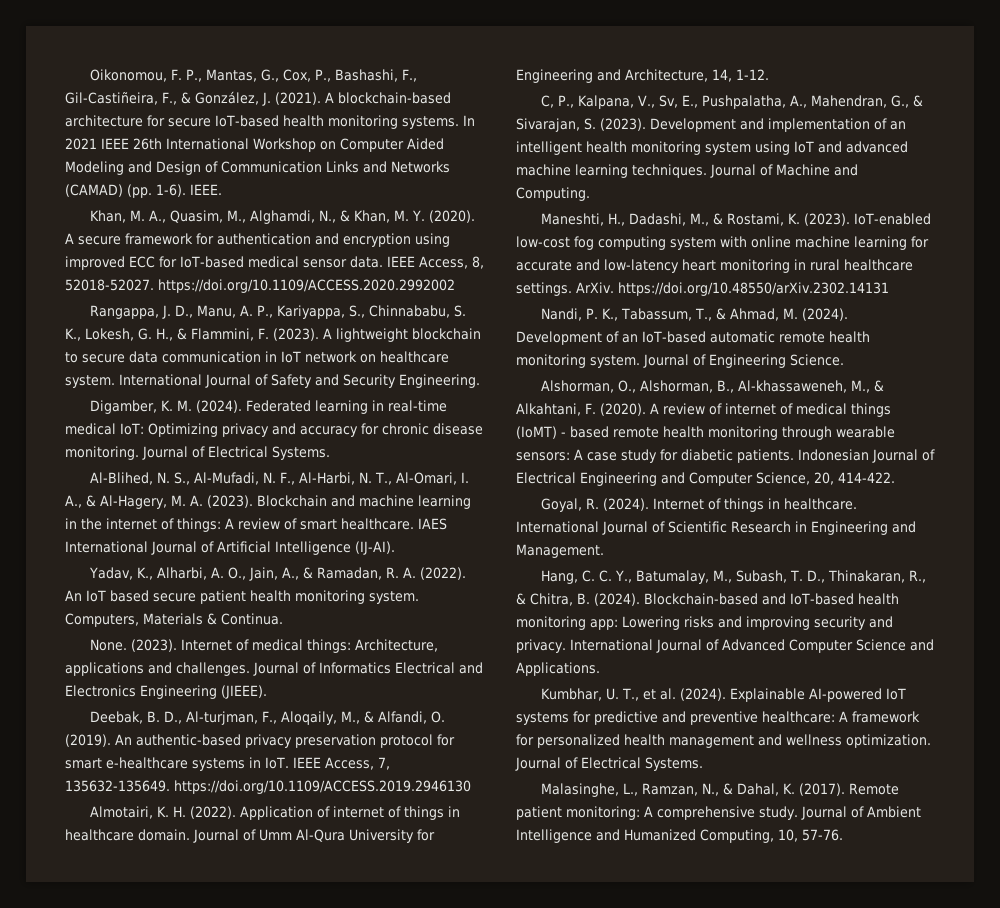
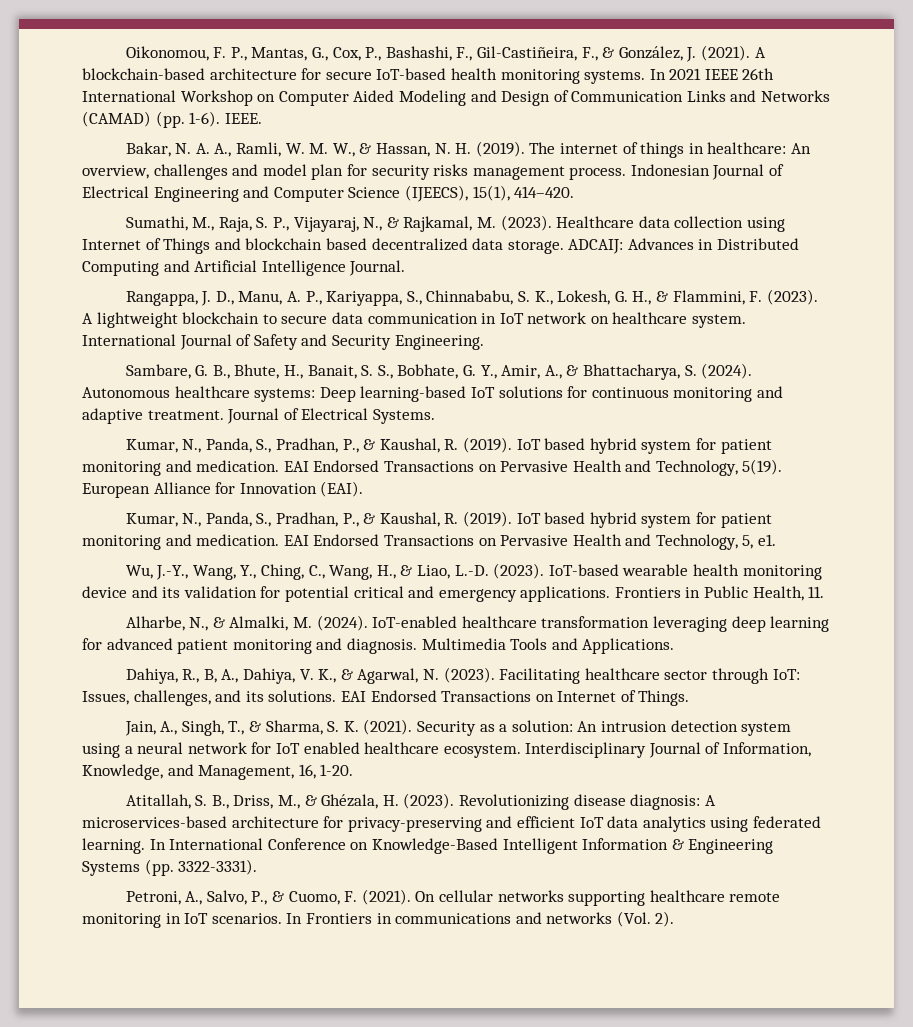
[90,210,476,224] [65,233,450,247] [65,256,484,270] [65,279,455,293] Khan, M. A., Quasim, M., Alghamdi, N., & Khan, M. Y. (2020). A secure framework for authentication and encryption using improved ECC for IoT-based medical sensor data. IEEE Access, 8, 52018-52027. https://doi.org/10.1109/ACCESS.2020.2992002 -> [125,141,811,158] [82,164,785,180] [82,185,575,202] [125,215,785,232] [82,238,800,254] [82,260,406,276] Bakar, N. A. A., Ramli, W. M. W., & Hassan, N. H. (2019). The internet of things in healthcare: An overview, challenges and model plan for security risks management process. Indonesian Journal of Electrical Engineering and Computer Science (IJEECS), 15(1), 414–420. // Sumathi, M., Raja, S. P., Vijayaraj, N., & Rajkamal, M. (2023). Healthcare data collection using Internet of Things and blockchain based decentralized data storage. ADCAIJ: Advances in Distributed Computing and Artificial Intelligence Journal.
[90,400,448,414] [65,423,483,437] [65,446,330,460] [90,472,470,485] [65,495,471,509] [65,518,447,532] [65,541,395,555] [89,567,467,581] [65,590,419,604] [65,613,283,627] [90,639,439,653] [65,662,483,676] [65,685,267,699] [90,711,446,725] [65,734,455,748] [65,757,390,771] [65,780,471,794] [90,806,461,820] [65,829,435,843] [516,69,769,83] [541,95,924,109] [516,118,906,132] [516,141,908,155] [516,164,858,178] [516,187,590,201] [541,213,932,226] [516,236,929,250] [516,259,913,273] [516,282,889,296] [541,308,849,321] [516,331,870,345] [516,354,844,368] [541,380,885,393] [516,403,891,417] [516,426,895,440] [516,449,935,463] [516,472,895,486] [541,498,858,512] [516,521,916,535] [516,544,604,558] [541,570,927,584] [516,593,899,606] [516,616,893,630] [516,639,934,653] [516,662,600,676] [541,688,907,702] [516,711,920,725] [516,734,931,748] [515,757,703,771] [541,783,900,797] [516,806,921,820] [516,829,843,843] Digamber, K. M. (2024). Federated learning in real-time medical IoT: Optimizing privacy and accuracy for chronic disease monitoring. Journal of Electrical Systems. // Al-Blihed, N. S., Al-Mufadi, N. F., Al-Harbi, N. T., Al-Omari, I. A., & Al-Hagery, M. A. (2023). Blockchain and machine learning in the internet of things: A review of smart healthcare. IAES International Journal of Artificial Intelligence (IJ-AI). // Yadav, K., Alharbi, A. O., Jain, A., & Ramadan, R. A. (2022). An IoT based secure patient health monitoring system. Computers, Materials & Continua. // None. (2023). Internet of medical things: Architecture, applications and challenges. Journal of Informatics Electrical and Electronics Engineering (JIEEE). // Deebak, B. D., Al-turjman, F., Aloqaily, M., & Alfandi, O. (2019). An authentic-based privacy preservation protocol for smart e-healthcare systems in IoT. IEEE Access, 7, 135632-135649. https://doi.org/10.1109/ACCESS.2019.2946130 // Almotairi, K. H. (2022). Application of internet of things in healthcare domain. Journal of Umm Al-Qura University for Engineering and Architecture, 14, 1-12. // C, P., Kalpana, V., Sv, E., Pushpalatha, A., Mahendran, G., & Sivarajan, S. (2023). Development and implementation of an intelligent health monitoring system using IoT and advanced machine learning techniques. Journal of Machine and Computing. // Maneshti, H., Dadashi, M., & Rostami, K. (2023). IoT-enabled low-cost fog computing system with online machine learning for accurate and low-latency heart monitoring in rural healthcare settings. ArXiv. https://doi.org/10.48550/arXiv.2302.14131 // Nandi, P. K., Tabassum, T., & Ahmad, M. (2024). Development of an IoT-based automatic remote health monitoring system. Journal of Engineering Science. // Alshorman, O., Alshorman, B., Al-khassaweneh, M., & Alkahtani, F. (2020). A review of internet of medical things (IoMT) - based remote health monitoring through wearable sensors: A case study for diabetic patients. Indonesian Journal of Electrical Engineering and Computer Science, 20, 414-422. // Goyal, R. (2024). Internet of things in healthcare. International Journal of Scientific Research in Engineering and Management. // Hang, C. C. Y., Batumalay, M., Subash, T. D., Thinakaran, R., & Chitra, B. (2024). Blockchain-based and IoT-based health monitoring app: Lowering risks and improving security and privacy. International Journal of Advanced Computer Science and Applications. // Kumbhar, U. T., et al. (2024). Explainable AI-powered IoT systems for predictive and preventive healthcare: A framework for personalized health management and wellness optimization. Journal of Electrical Systems. // Malasinghe, L., Ramzan, N., & Dahal, K. (2017). Remote patient monitoring: A comprehensive study. Journal of Ambient Intelligence and Humanized Computing, 10, 57-76. -> [125,363,753,380] [82,386,783,402] [82,408,435,424] [125,437,772,454] [82,459,783,476] [82,481,364,498] [125,511,772,528] [82,534,777,550] [125,563,822,580] [82,586,825,602] [125,615,830,632] [82,638,675,654] [125,667,800,684] [82,690,690,706] [124,719,792,736] [82,742,812,758] [82,764,354,780] [125,793,716,810] [82,816,821,832] [82,838,774,854] [82,859,258,876] [125,889,781,906] [82,911,675,928] Sambare, G. B., Bhute, H., Banait, S. S., Bobhate, G. Y., Amir, A., & Bhattacharya, S. (2024). Autonomous healthcare systems: Deep learning-based IoT solutions for continuous monitoring and adaptive treatment. Journal of Electrical Systems. // Kumar, N., Panda, S., Pradhan, P., & Kaushal, R. (2019). IoT based hybrid system for patient monitoring and medication. EAI Endorsed Transactions on Pervasive Health and Technology, 5(19). European Alliance for Innovation (EAI). // Kumar, N., Panda, S., Pradhan, P., & Kaushal, R. (2019). IoT based hybrid system for patient monitoring and medication. EAI Endorsed Transactions on Pervasive Health and Technology, 5, e1. // Wu, J.-Y., Wang, Y., Ching, C., Wang, H., & Liao, L.-D. (2023). IoT-based wearable health monitoring device and its validation for potential critical and emergency applications. Frontiers in Public Health, 11. // Alharbe, N., & Almalki, M. (2024). IoT-enabled healthcare transformation leveraging deep learning for advanced patient monitoring and diagnosis. Multimedia Tools and Applications. // Dahiya, R., B, A., Dahiya, V. K., & Agarwal, N. (2023). Facilitating healthcare sector through IoT: Issues, challenges, and its solutions. EAI Endorsed Transactions on Internet of Things. // Jain, A., Singh, T., & Sharma, S. K. (2021). Security as a solution: An intrusion detection system using a neural network for IoT enabled healthcare ecosystem. Interdisciplinary Journal of Information, Knowledge, and Management, 16, 1-20. // Atitallah, S. B., Driss, M., & Ghézala, H. (2023). Revolutionizing disease diagnosis: A microservices-based architecture for privacy-preserving and efficient IoT data analytics using federated learning. In International Conference on Knowledge-Based Intelligent Information & Engineering Systems (pp. 3322-3331). // Petroni, A., Salvo, P., & Cuomo, F. (2021). On cellular networks supporting healthcare remote monitoring in IoT scenarios. In Frontiers in communications and networks (Vol. 2).

